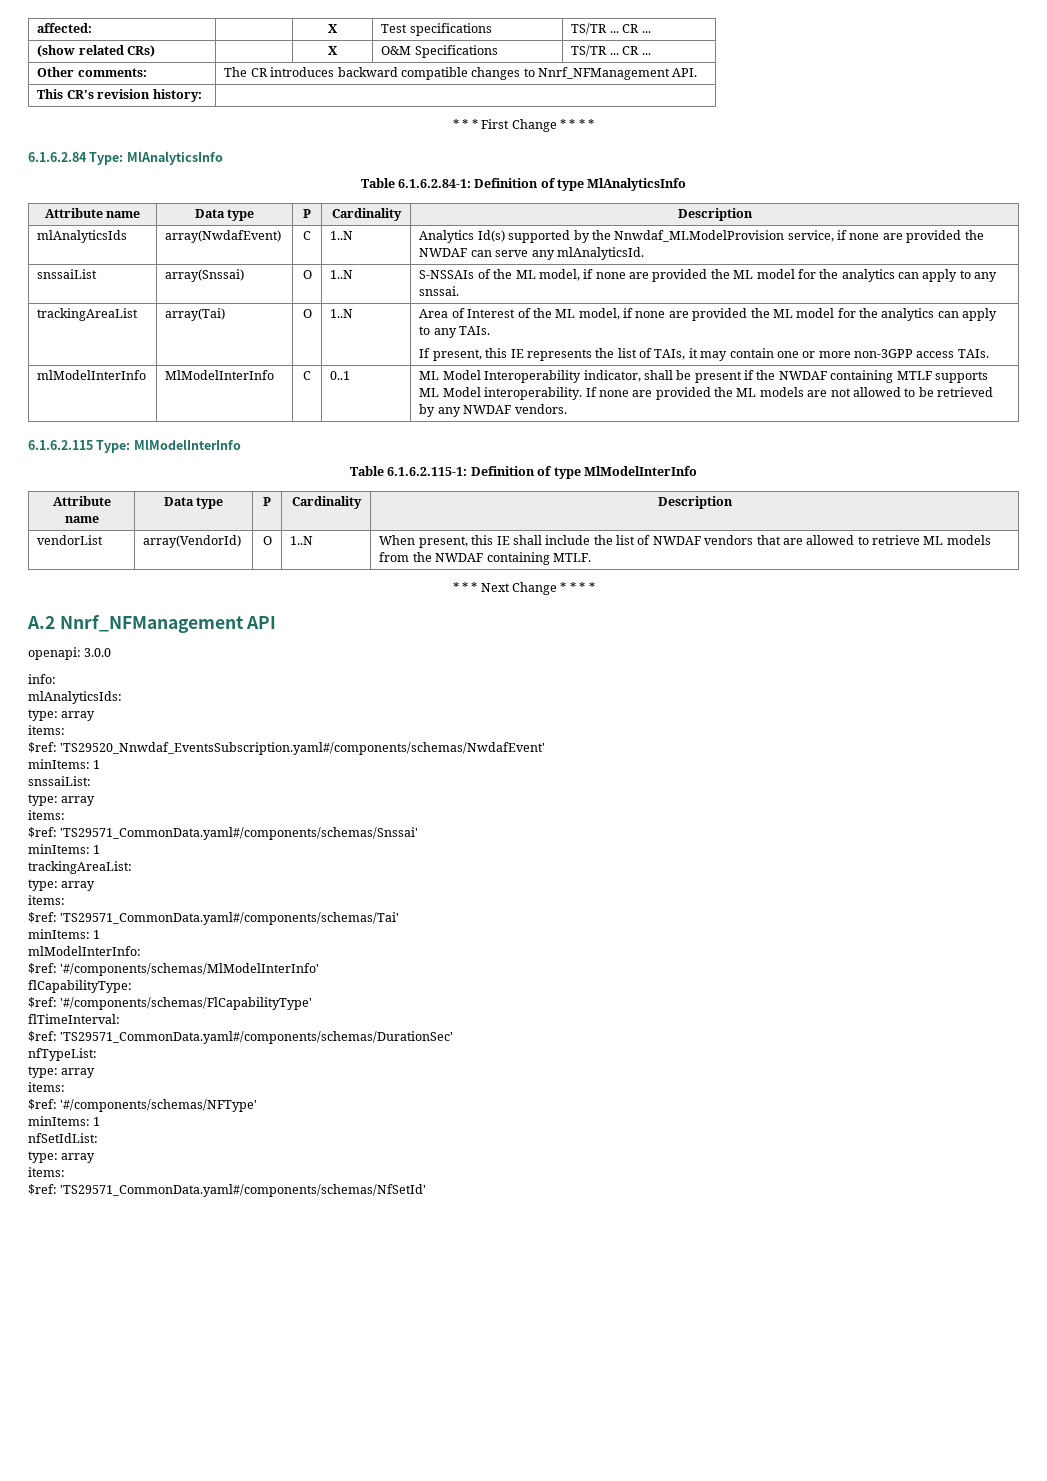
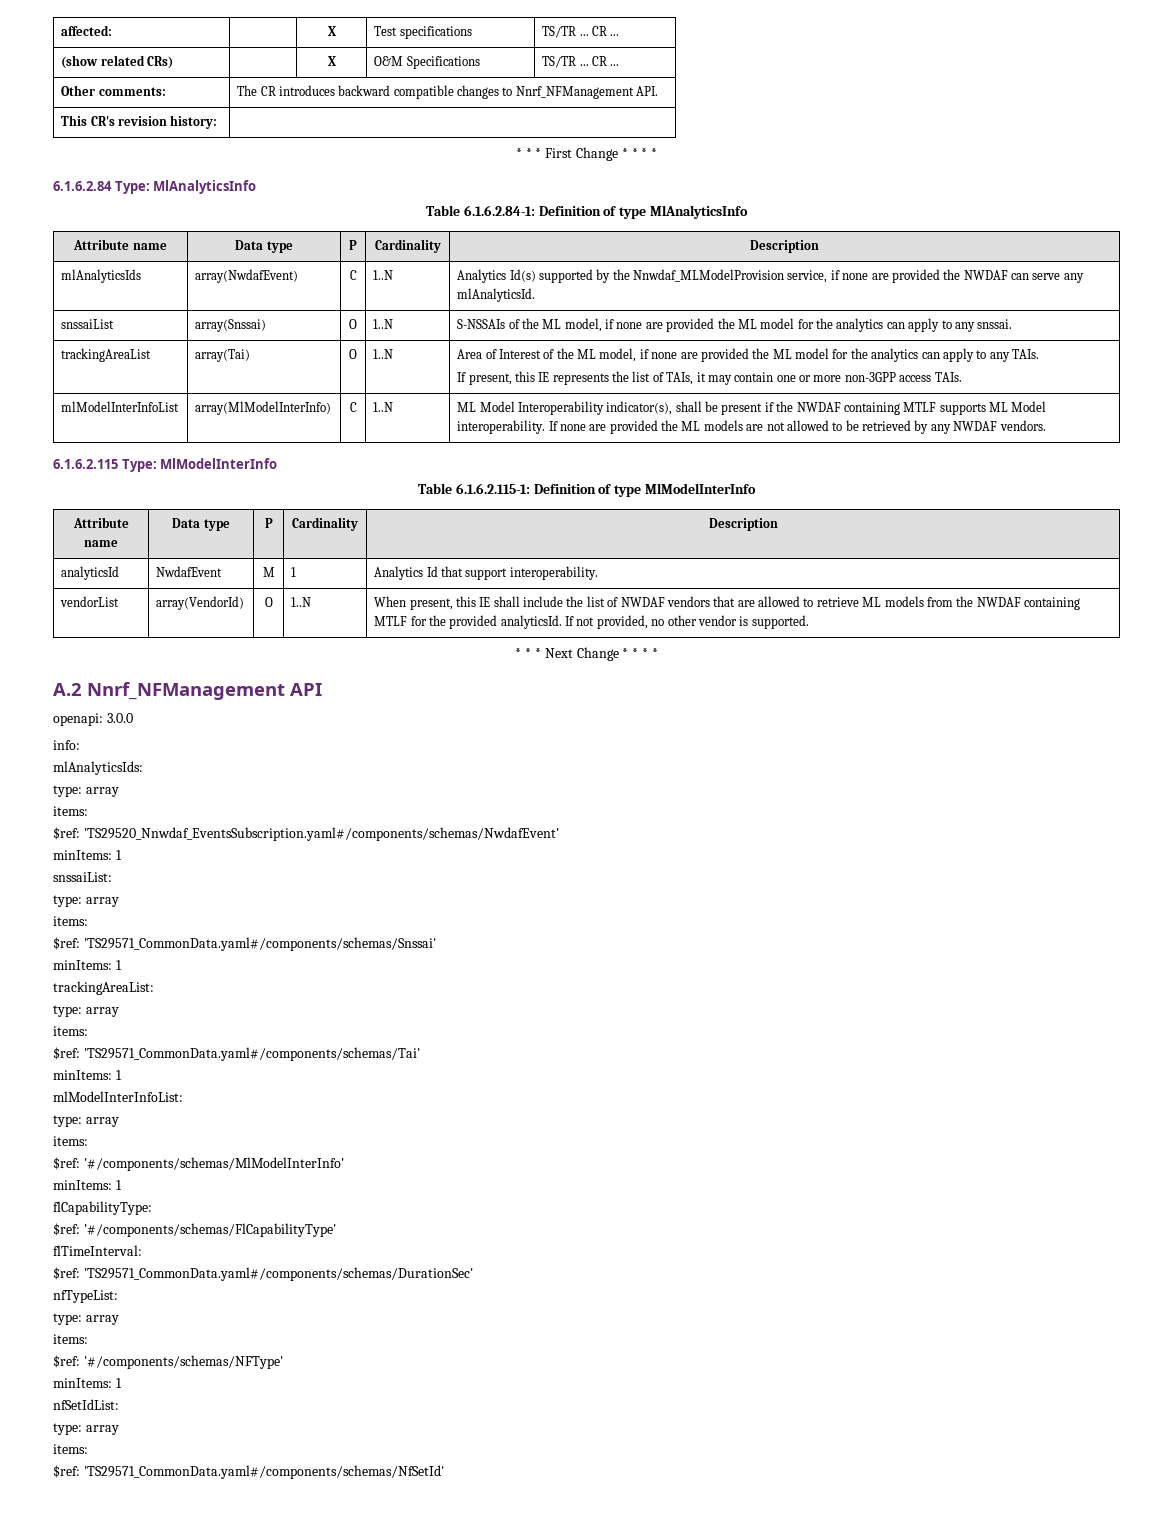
[37,370,147,380] [165,370,275,380] [303,371,311,380] [330,371,351,380] mlModelInterInfo | MlModelInterInfo | C | 0..1 -> [61,401,180,412] [195,401,332,415] [349,402,357,412] [373,402,394,412] mlModelInterInfoList | array(MlModelInterInfo) | C | 1..N
[583,370,641,382] indicator, -> [606,401,673,415] indicator(s),
(733, 502) none -> [61,566,120,580] [156,566,223,577] [262,567,275,577] [291,567,297,577] [374,566,598,580] // analyticsId | NwdafEvent | M | 1 | Analytics Id that support interoperability.
[552,553,591,562] MTLF. -> [374,615,809,629] MTLF for the provided analyticsId. If not provided, no other vendor is supported.
[28,946,141,956] mlModelInterInfo: -> [53,1091,183,1102] [53,1115,119,1127] [53,1136,88,1146] mlModelInterInfoList: // type: array // items:
(320, 969) none -> [53,1180,122,1190] // minItems: 1

